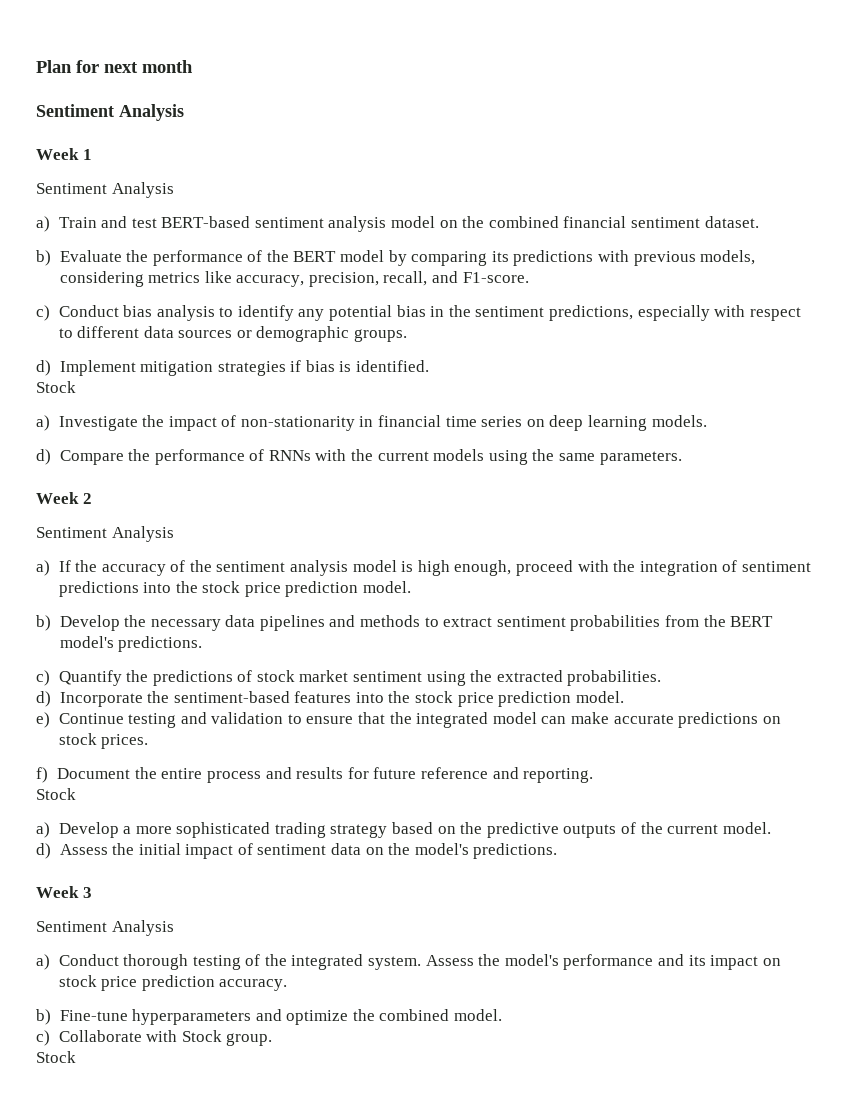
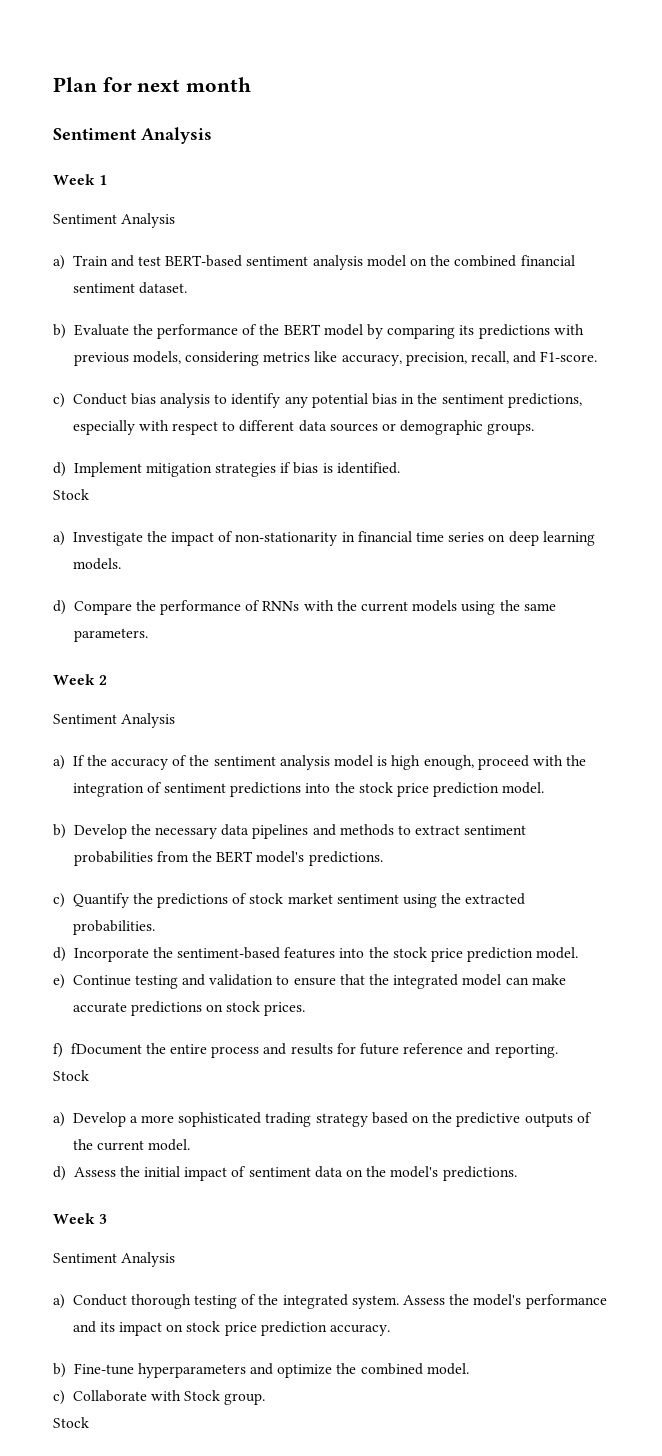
[57,768,131,779] Document -> [70,1043,142,1055] fDocument

